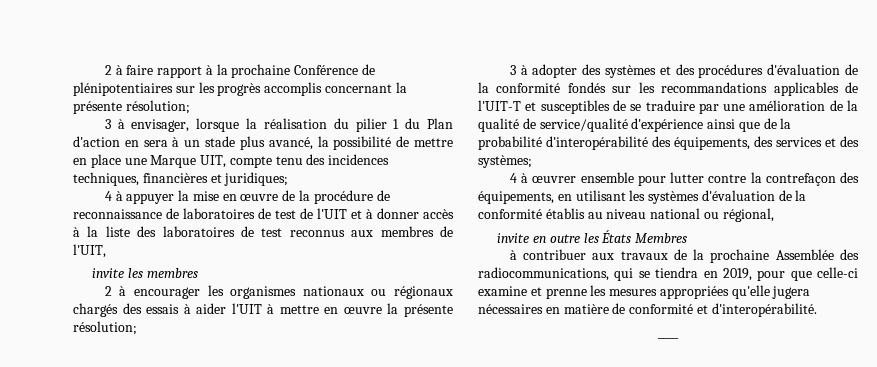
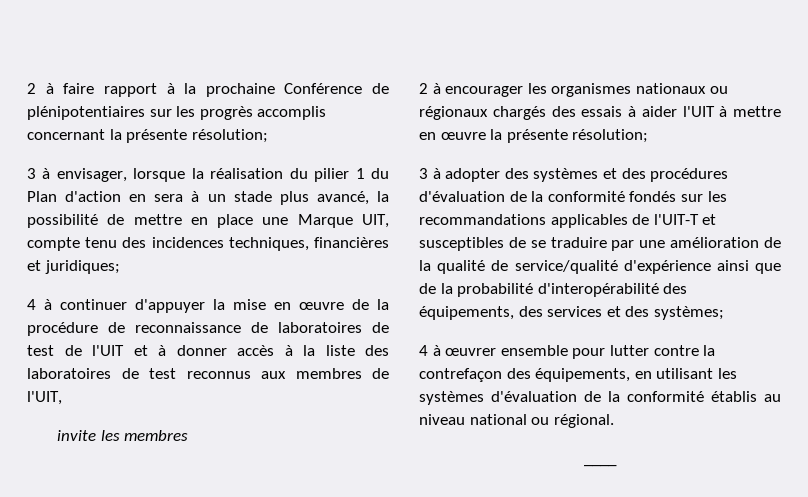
[126,193,175,204] appuyer -> [60,299,205,313] continuer d'appuyer
[722,208,774,222] [497,230,688,243] [509,249,859,263] [478,267,858,281] [478,285,811,299] [478,303,817,317] régional, // invite en outre les États Membres // à contribuer aux travaux de la prochaine Assemblée des radiocommunications, qui se tiendra en 2019, pour que celle-ci examine et prenne les mesures appropriées qu'elle jugera nécessaires en matière de conformité et d'interopérabilité. -> [553,414,614,428] régional.

